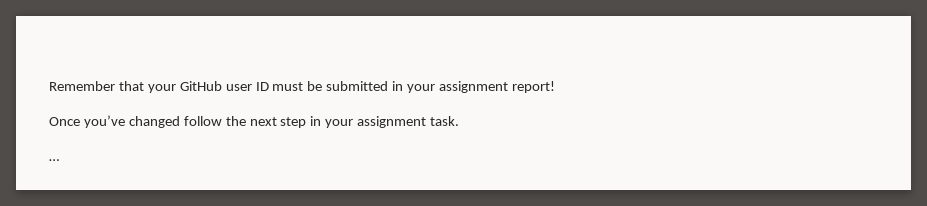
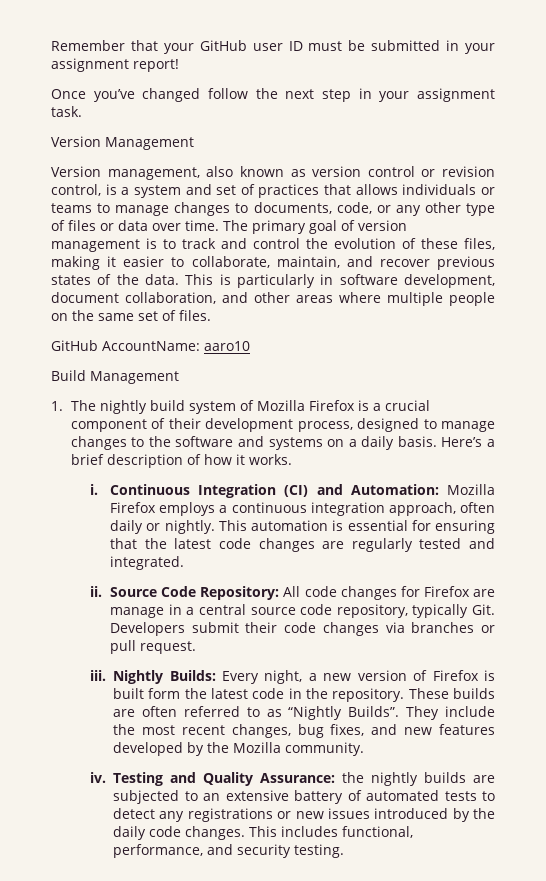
[49,159,59,161] … -> [51,136,194,150] [51,166,495,180] [51,184,495,198] [51,202,496,216] [51,220,407,234] [51,238,495,252] [51,256,495,270] [51,274,495,288] [51,292,495,306] [51,310,211,321] [51,340,250,351] [51,370,179,384] [51,400,430,414] [70,418,495,432] [70,436,495,450] [70,454,292,468] [90,484,495,498] [110,502,495,516] [110,520,496,534] [110,538,496,552] [110,556,185,570] [90,586,496,600] [110,604,496,618] [110,622,495,636] [110,640,197,654] [90,670,495,684] [113,688,495,702] [113,706,496,720] [113,724,496,738] [113,742,365,756] [90,772,495,786] [113,790,496,804] [113,808,496,822] [113,826,414,840] [113,844,345,858] Version Management // Version management, also known as version control or revision control, is a system and set of practices that allows individuals or teams to manage changes to documents, code, or any other type of files or data over time. The primary goal of version management is to track and control the evolution of these files, making it easier to collaborate, maintain, and recover previous states of the data. This is particularly in software development, document collaboration, and other areas where multiple people on the same set of files. // GitHub AccountName: aaro10 // Build Management // 1. The nightly build system of Mozilla Firefox is a crucial component of their development process, designed to manage changes to the software and systems on a daily basis. Here’s a brief description of how it works. // i. Continuous Integration (CI) and Automation: Mozilla Firefox employs a continuous integration approach, often daily or nightly. This automation is essential for ensuring that the latest code changes are regularly tested and integrated. // ii. Source Code Repository: All code changes for Firefox are manage in a central source code repository, typically Git. Developers submit their code changes via branches or pull request. // iii. Nightly Builds: Every night, a new version of Firefox is built form the latest code in the repository. These builds are often referred to as “Nightly Builds”. They include the most recent changes, bug fixes, and new features developed by the Mozilla community. // iv. Testing and Quality Assurance: the nightly builds are subjected to an extensive battery of automated tests to detect any registrations or new issues introduced by the daily code changes. This includes functional, performance, and security testing.

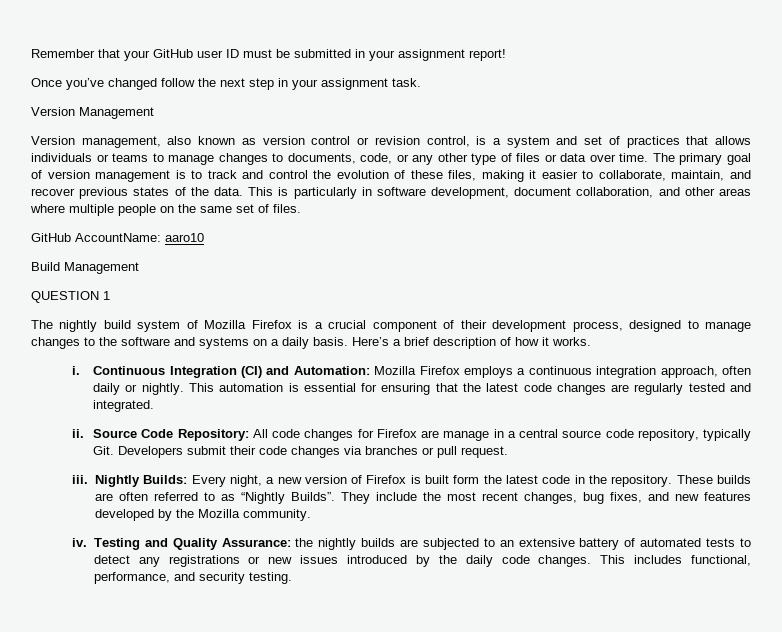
[51,401,63,411] 1. -> [31,291,110,303] QUESTION 1 //

